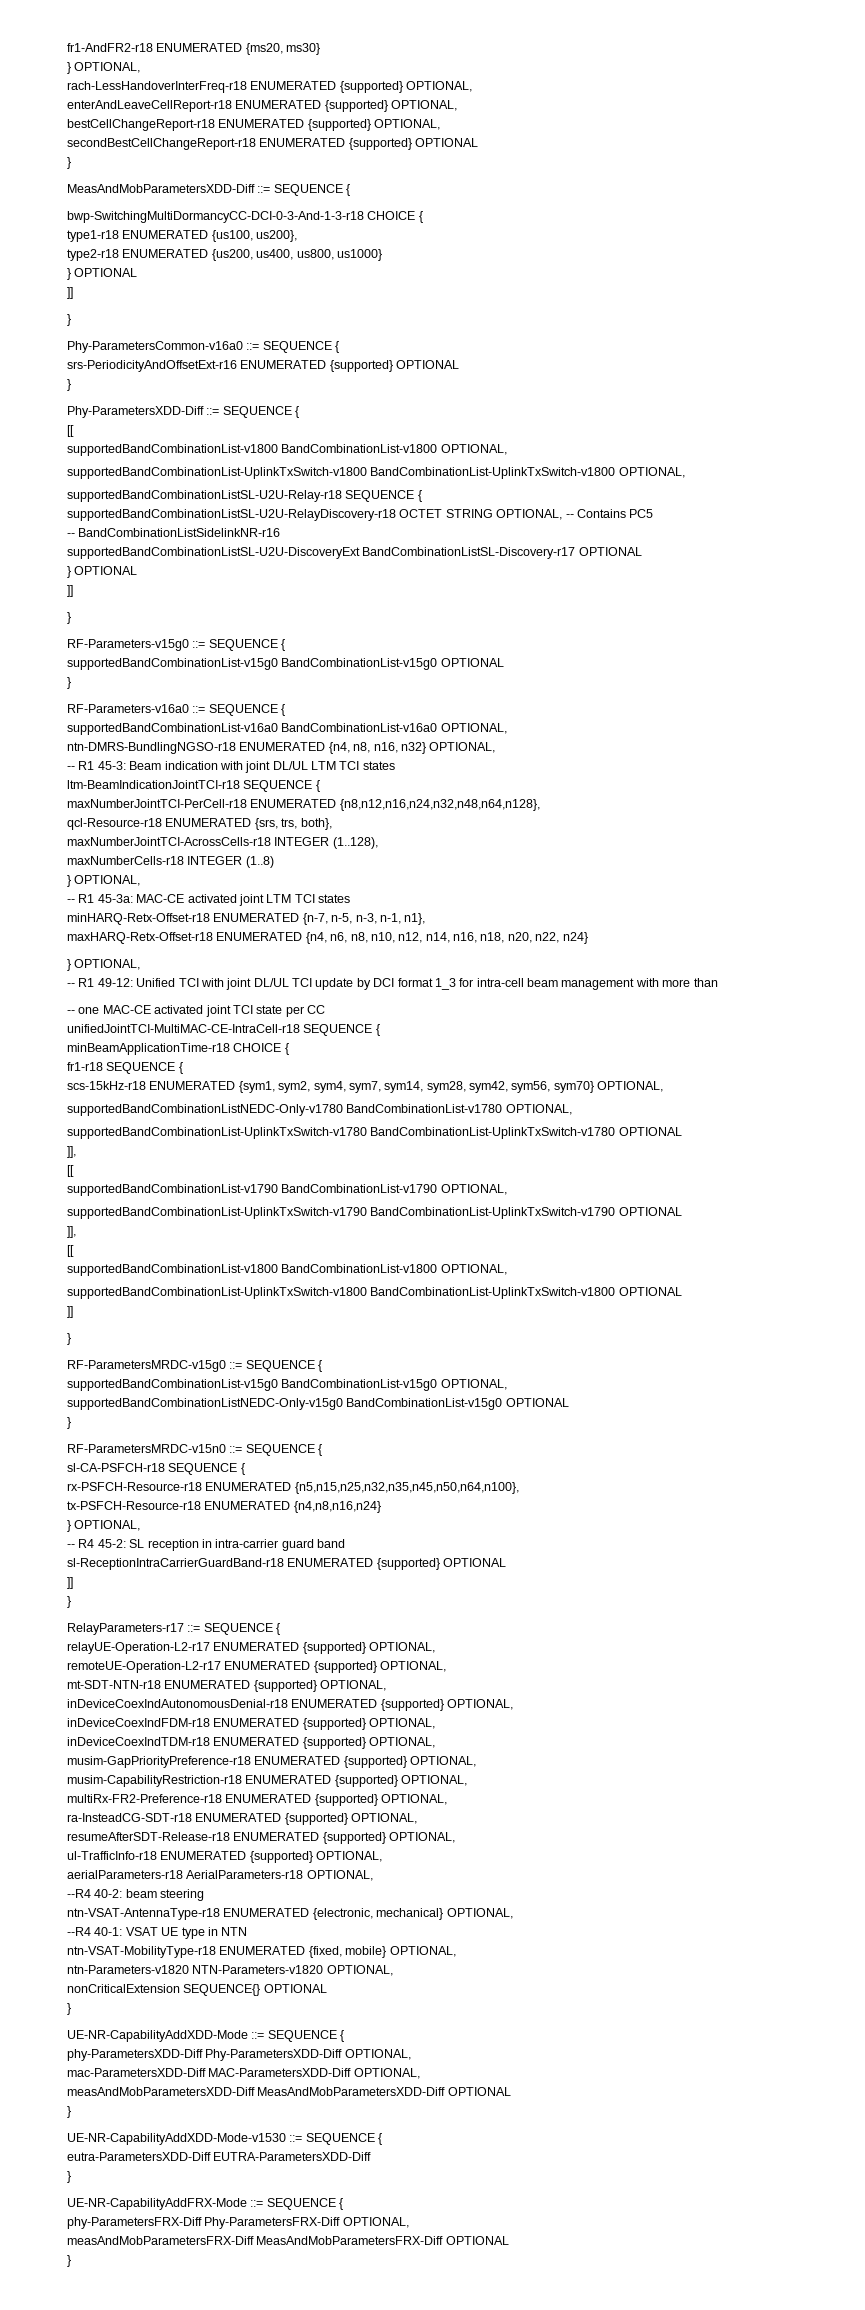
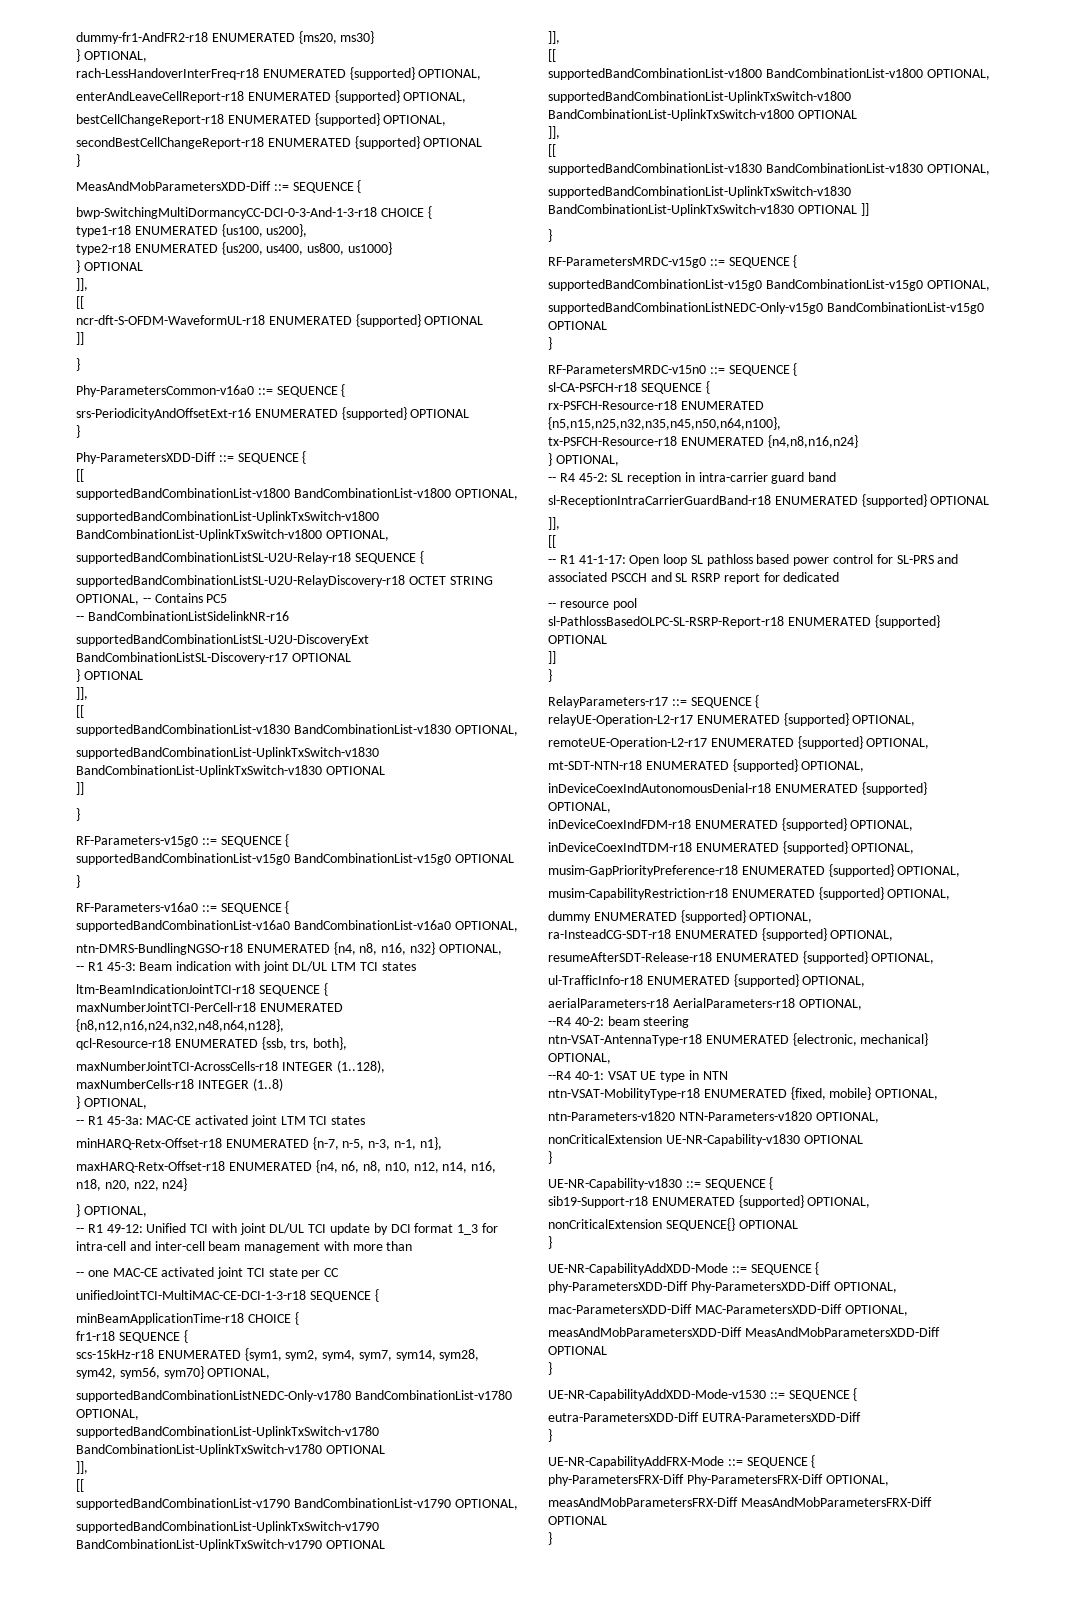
[67,43,153,52] fr1-AndFR2-r18 -> [76,32,208,44] dummy-fr1-AndFR2-r18
(138, 272) none -> [76,278,88,291] [76,296,84,309] [76,314,484,327] // ]], // [[ // ncr-dft-S-OFDM-WaveformUL-r18 ENUMERATED {supported} OPTIONAL
(138, 570) none -> [76,687,88,700] [76,705,84,718] [76,724,518,736] [76,747,379,759] [76,765,385,777] // ]], // [[ // supportedBandCombinationList-v1830 BandCombinationList-v1830 OPTIONAL, // supportedBandCombinationList-UplinkTxSwitch-v1830 BandCombinationList-UplinkTxSwitch-v1830 OPTIONAL
[254,818,278,830] {srs, -> [261,1037,287,1050] {ssb,
(524, 982) none -> [129,1241,205,1251] and inter-cell
[67,1024,300,1033] unifiedJointTCI-MultiMAC-CE-IntraCell-r18 -> [76,1290,306,1300] unifiedJointTCI-MultiMAC-CE-DCI-1-3-r18
(682, 1291) none -> [548,126,560,139] [548,144,556,157] [548,163,990,175] [548,186,851,198] [548,204,857,216] ]], // [[ // supportedBandCombinationList-v1830 BandCombinationList-v1830 OPTIONAL, // supportedBandCombinationList-UplinkTxSwitch-v1830 BandCombinationList-UplinkTxSwitch-v1830 OPTIONAL
(507, 1562) none -> [548,517,560,530] [548,535,556,548] [548,554,959,566] [548,572,840,584] [548,598,637,610] [548,615,940,628] [548,635,607,644] // ]], // [[ // -- R1 41-1-17: Open loop SL pathloss based power control for SL-PRS and associated PSCCH and SL RSRP report for dedicated // -- resource pool // sl-PathlossBasedOLPC-SL-RSRP-Report-r18 ENUMERATED {supported} OPTIONAL
[67,1794,222,1803] multiRx-FR2-Preference-r18 -> [548,911,591,923] dummy
(393, 1970) none -> [548,1134,863,1146] [548,1151,552,1164] [548,1177,774,1190] [548,1195,871,1208] // nonCriticalExtension UE-NR-Capability-v1830 OPTIONAL // } // UE-NR-Capability-v1830 ::= SEQUENCE { // sib19-Support-r18 ENUMERATED {supported} OPTIONAL,

